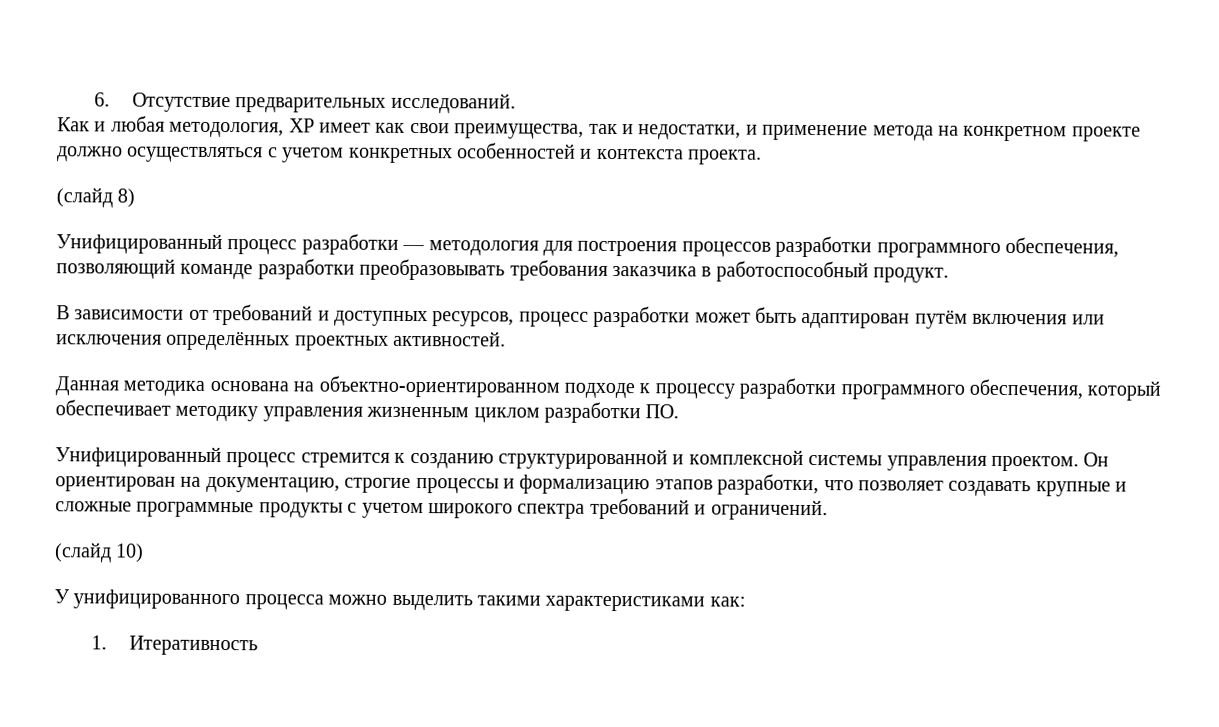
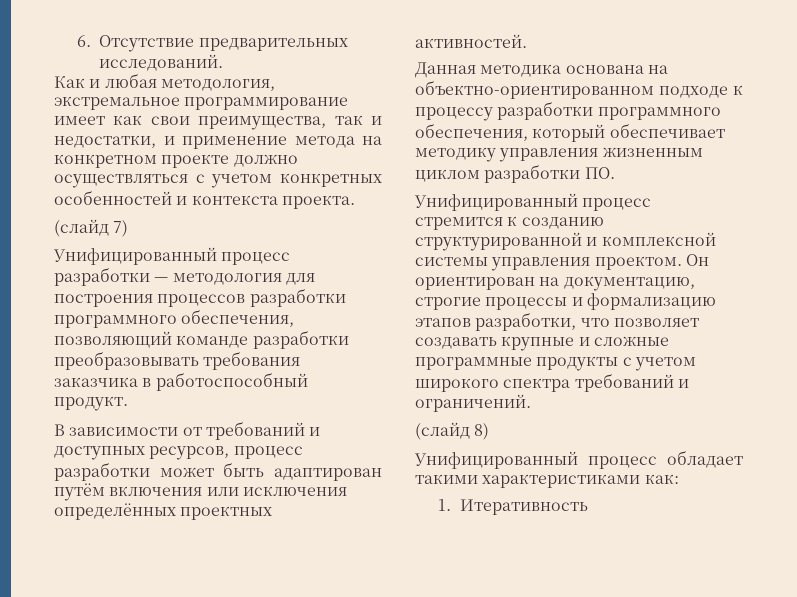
[288,118,315,133] XP -> [54,96,349,110] экстремальное программирование
[117,188,136,208] 8) -> [113,220,129,237] 7)
[115,543,145,563] [54,589,473,611] 10) // У унифицированного процесса можно выделить -> [474,423,490,440] [414,450,743,469] 8) // Унифицированный процесс обладает

